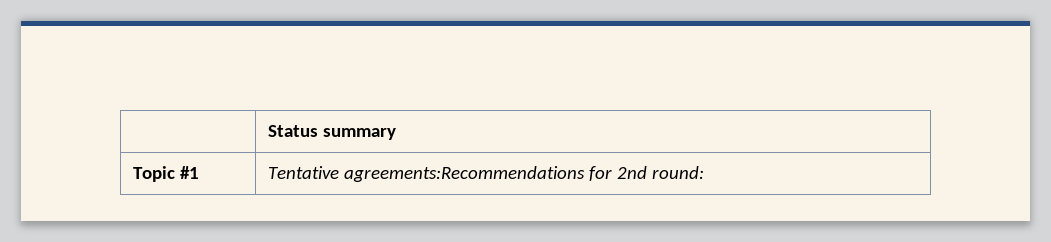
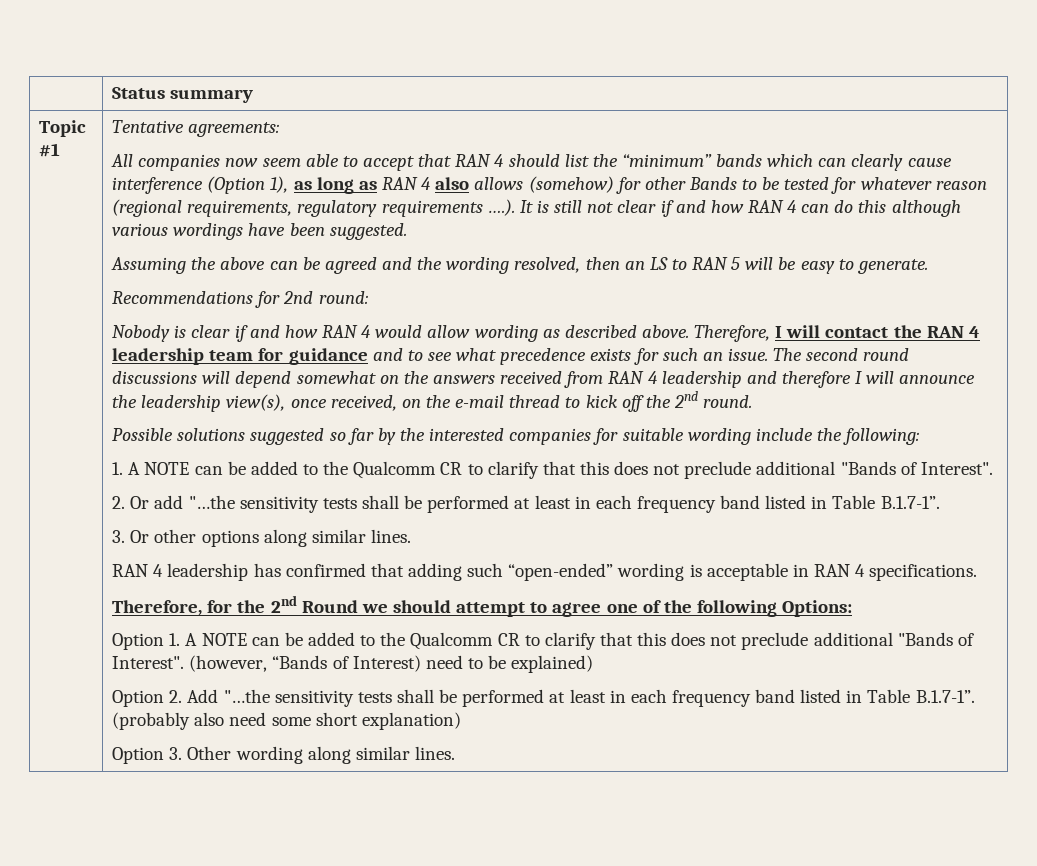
[343,166,704,182] agreements:Recommendations for 2nd round: -> [188,122,280,137] [111,154,952,171] [112,176,987,194] [112,199,961,217] [112,223,407,240] [111,257,928,274] [112,291,368,308] [112,325,980,342] [112,348,910,365] [112,371,976,388] [112,391,753,412] [112,428,920,445] [112,461,993,479] [112,495,940,513] [112,529,411,547] [112,563,978,581] [112,595,853,617] [112,632,974,650] [112,655,594,673] [112,689,975,707] [112,712,461,730] [112,746,455,764] agreements: // All companies now seem able to accept that RAN 4 should list the “minimum” bands which can clearly cause interference (Option 1), as long as RAN 4 also allows (somehow) for other Bands to be tested for whatever reason (regional requirements, regulatory requirements ….). It is still not clear if and how RAN 4 can do this although various wordings have been suggested. // Assuming the above can be agreed and the wording resolved, then an LS to RAN 5 will be easy to generate. // Recommendations for 2nd round: // Nobody is clear if and how RAN 4 would allow wording as described above. Therefore, I will contact the RAN 4 leadership team for guidance and to see what precedence exists for such an issue. The second round discussions will depend somewhat on the answers received from RAN 4 leadership and therefore I will announce the leadership view(s), once received, on the e-mail thread to kick off the 2nd round. // Possible solutions suggested so far by the interested companies for suitable wording include the following: // 1. A NOTE can be added to the Qualcomm CR to clarify that this does not preclude additional "Bands of Interest". // 2. Or add "…the sensitivity tests shall be performed at least in each frequency band listed in Table B.1.7-1”. // 3. Or other options along similar lines. // RAN 4 leadership has confirmed that adding such “open-ended” wording is acceptable in RAN 4 specifications. // Therefore, for the 2nd Round we should attempt to agree one of the following Options: // Option 1. A NOTE can be added to the Qualcomm CR to clarify that this does not preclude additional "Bands of Interest". (however, “Bands of Interest) need to be explained) // Option 2. Add "…the sensitivity tests shall be performed at least in each frequency band listed in Table B.1.7-1”. (probably also need some short explanation) // Option 3. Other wording along similar lines.

